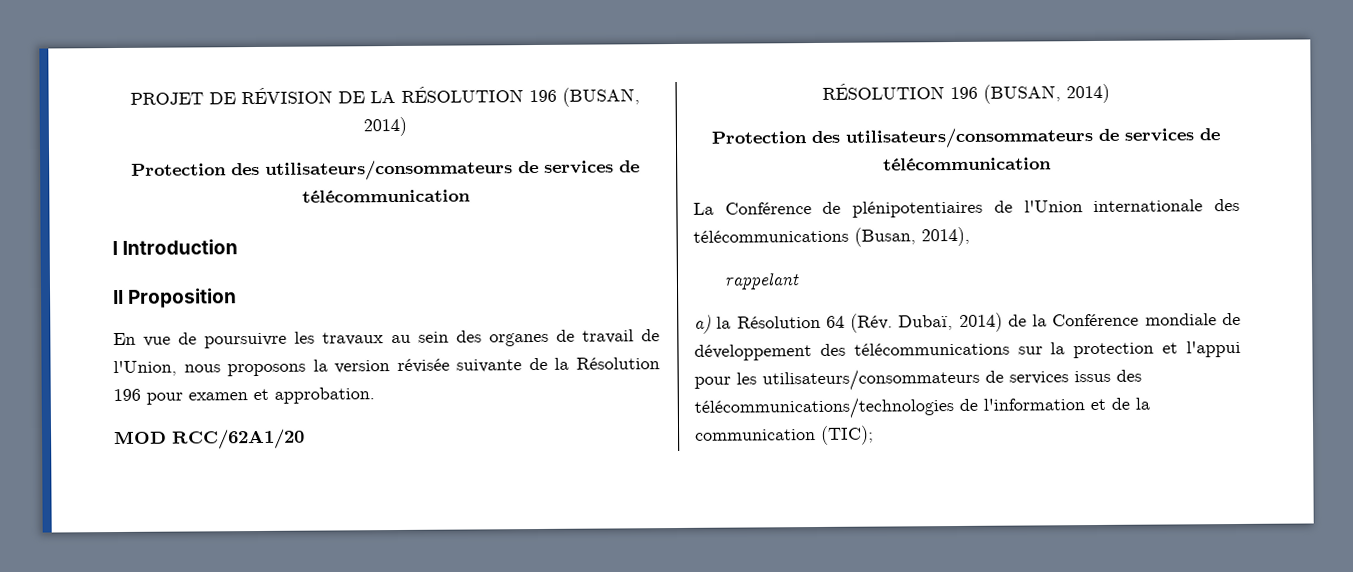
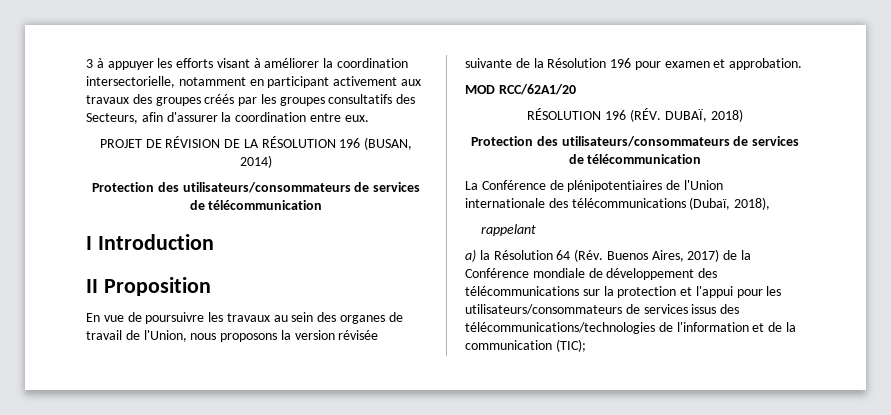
(129, 98) none -> [86,58,409,70] [86,76,421,88] [86,94,416,106] [86,112,369,124] 3 à appuyer les efforts visant à améliorer la coordination intersectorielle, notamment en participant activement aux travaux des groupes créés par les groupes consultatifs des Secteurs, afin d'assurer la coordination entre eux. //
[982,83,1110,104] (BUSAN, 2014) -> [630,108,743,122] (RÉV. DUBAÏ, 2018)
[854,226,970,247] (Busan, 2014), -> [689,197,771,210] (Dubaï, 2018),
[898,312,1003,332] Dubaï, 2014) -> [606,249,720,262] Buenos Aires, 2017)

